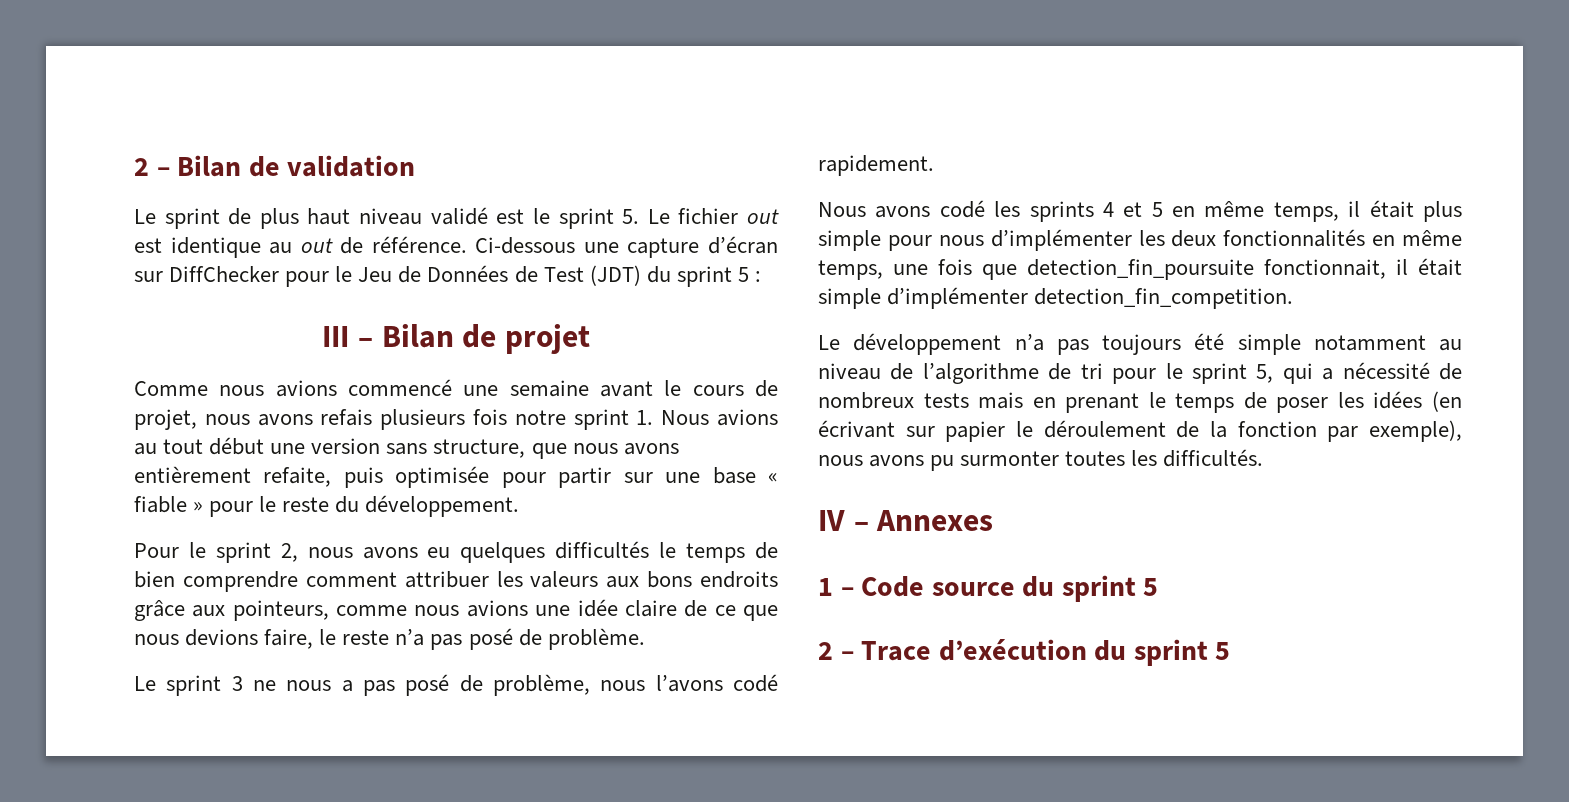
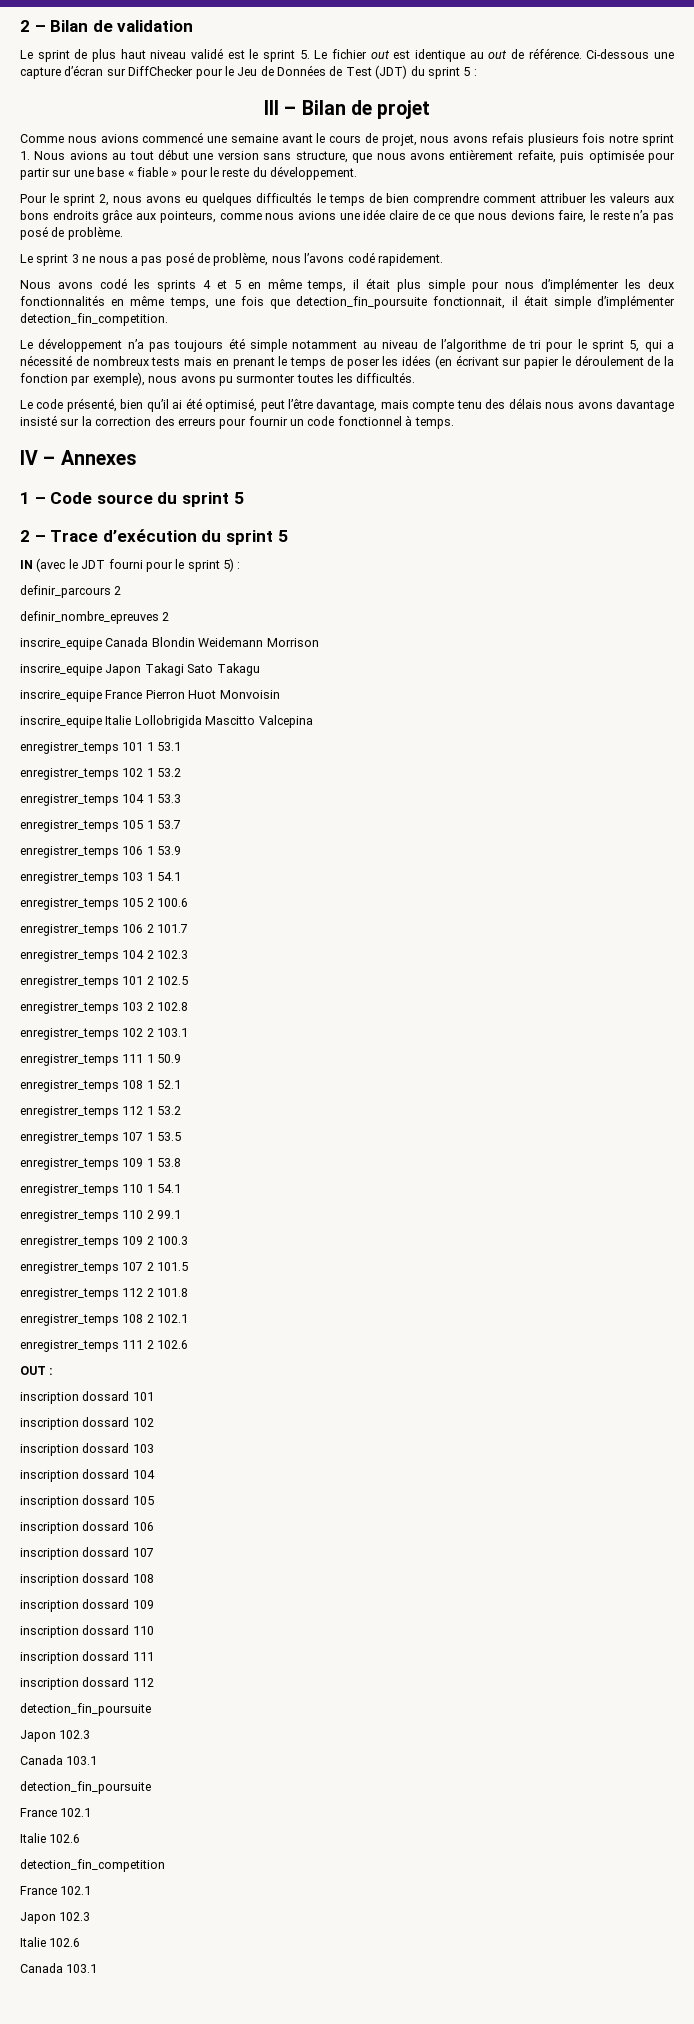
(1264, 458) none -> [20,398,675,412] [20,415,454,429] // Le code présenté, bien qu’il ai été optimisé, peut l’être davantage, mais compte tenu des délais nous avons davantage insisté sur la correction des erreurs pour fournir un code fonctionnel à temps.
(1231, 651) none -> [20,558,241,572] [20,585,122,598] [20,611,170,624] [20,637,319,650] [20,663,260,676] [20,690,280,702] [20,715,313,728] [20,742,182,754] [20,768,182,780] [20,794,182,806] [20,820,182,832] [20,846,182,858] [20,872,182,884] [20,898,189,910] [20,924,189,936] [20,950,189,962] [20,976,189,988] [20,1002,189,1014] [20,1028,189,1040] [20,1054,182,1066] [20,1080,182,1092] [20,1106,182,1118] [20,1132,182,1144] [20,1158,182,1170] [20,1184,182,1196] [20,1210,182,1222] [20,1236,189,1248] [20,1262,189,1274] [20,1288,189,1300] [20,1314,189,1326] [20,1340,189,1352] [20,1366,54,1375] [20,1391,154,1404] [20,1417,154,1430] [20,1443,154,1456] [20,1469,155,1482] [20,1495,154,1508] [20,1521,154,1534] [20,1547,154,1560] [20,1573,154,1586] [20,1599,154,1612] [20,1625,154,1638] [20,1651,154,1664] [20,1677,154,1690] [20,1703,151,1716] [20,1730,91,1742] [20,1755,98,1765] [20,1781,151,1794] [20,1808,92,1817] [20,1833,81,1843] [20,1859,165,1872] [20,1886,92,1895] [20,1912,91,1924] [20,1937,81,1947] [20,1963,98,1973] // IN (avec le JDT fourni pour le sprint 5) : // definir_parcours 2 // definir_nombre_epreuves 2 // inscrire_equipe Canada Blondin Weidemann Morrison // inscrire_equipe Japon Takagi Sato Takagu // inscrire_equipe France Pierron Huot Monvoisin // inscrire_equipe Italie Lollobrigida Mascitto Valcepina // enregistrer_temps 101 1 53.1 // enregistrer_temps 102 1 53.2 // enregistrer_temps 104 1 53.3 // enregistrer_temps 105 1 53.7 // enregistrer_temps 106 1 53.9 // enregistrer_temps 103 1 54.1 // enregistrer_temps 105 2 100.6 // enregistrer_temps 106 2 101.7 // enregistrer_temps 104 2 102.3 // enregistrer_temps 101 2 102.5 // enregistrer_temps 103 2 102.8 // enregistrer_temps 102 2 103.1 // enregistrer_temps 111 1 50.9 // enregistrer_temps 108 1 52.1 // enregistrer_temps 112 1 53.2 // enregistrer_temps 107 1 53.5 // enregistrer_temps 109 1 53.8 // enregistrer_temps 110 1 54.1 // enregistrer_temps 110 2 99.1 // enregistrer_temps 109 2 100.3 // enregistrer_temps 107 2 101.5 // enregistrer_temps 112 2 101.8 // enregistrer_temps 108 2 102.1 // enregistrer_temps 111 2 102.6 // OUT : // inscription dossard 101 // inscription dossard 102 // inscription dossard 103 // inscription dossard 104 // inscription dossard 105 // inscription dossard 106 // inscription dossard 107 // inscription dossard 108 // inscription dossard 109 // inscription dossard 110 // inscription dossard 111 // inscription dossard 112 // detection_fin_poursuite // Japon 102.3 // Canada 103.1 // detection_fin_poursuite // France 102.1 // Italie 102.6 // detection_fin_competition // France 102.1 // Japon 102.3 // Italie 102.6 // Canada 103.1

